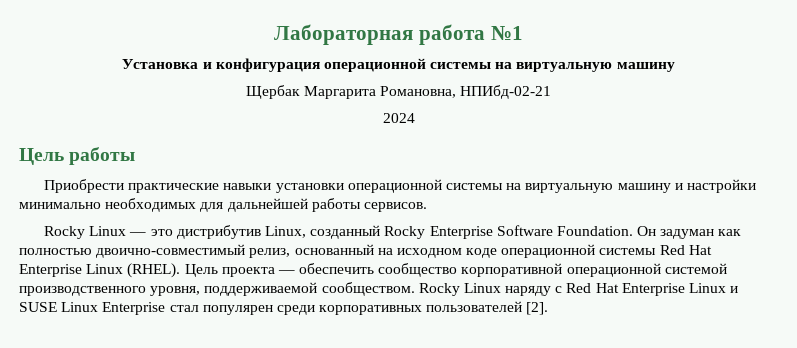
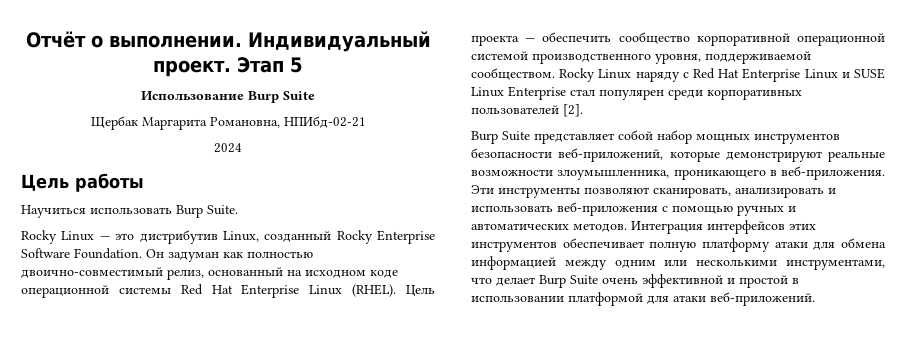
[274,24,523,45] [122,58,675,72] Лабораторная работа №1 // Установка и конфигурация операционной системы на виртуальную машину -> [25,31,431,52] [153,57,303,77] [141,91,315,103] Отчёт о выполнении. Индивидуальный проект. Этап 5 // Использование Burp Suite
[44,179,756,193] [19,198,427,212] Приобрести практические навыки установки операционной системы на виртуальную машину и настройки минимально необходимых для дальнейшей работы сервисов. -> [21,205,238,218] Научиться использовать Burp Suite.
(549, 308) none -> [471,130,840,144] [471,148,885,162] [471,166,885,180] [471,185,836,198] [471,202,796,216] [471,220,816,234] [471,238,886,252] [471,256,885,270] [471,274,799,288] [471,292,815,306] // Burp Suite представляет собой набор мощных инструментов безопасности веб-приложений, которые демонстрируют реальные возможности злоумышленника, проникающего в веб-приложения. Эти инструменты позволяют сканировать, анализировать и использовать веб-приложения с помощью ручных и автоматических методов. Интеграция интерфейсов этих инструментов обеспечивает полную платформу атаки для обмена информацией между одним или несколькими инструментами, что делает Burp Suite очень эффективной и простой в использовании платформой для атаки веб-приложений.

